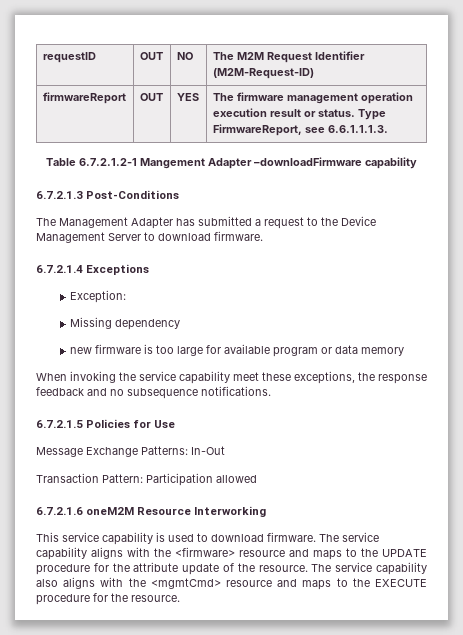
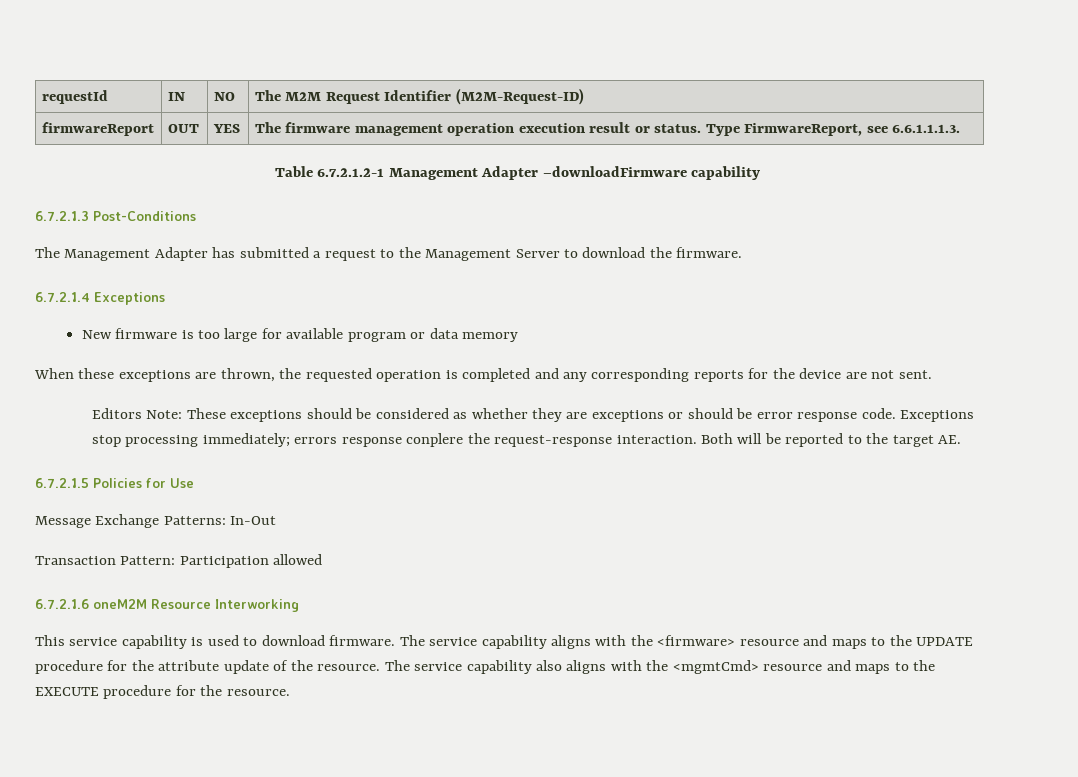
[42,52,96,63] [139,52,163,60] requestID | OUT -> [41,90,108,104] [167,92,185,101] requestId | IN
[140,158,205,169] Mangement -> [388,168,478,180] Management
[341,216,376,226] Device -> (421, 252) none
(211, 237) none -> [649,247,672,258] the
[69,290,126,303] [69,317,180,330] [69,347,92,354] Exception: // Missing dependency // new -> [81,330,112,339] New
[70,371,427,384] [36,386,271,399] invoking the service capability meet these exceptions, the response feedback and no subsequence notifications. -> [78,368,932,382] [91,408,975,422] [91,433,962,447] these exceptions are thrown, the requested operation is completed and any corresponding reports for the device are not sent. // Editors Note: These exceptions should be considered as whether they are exceptions or should be error response code. Exceptions stop processing immediately; errors response conplere the request-response interaction. Both will be reported to the target AE.

